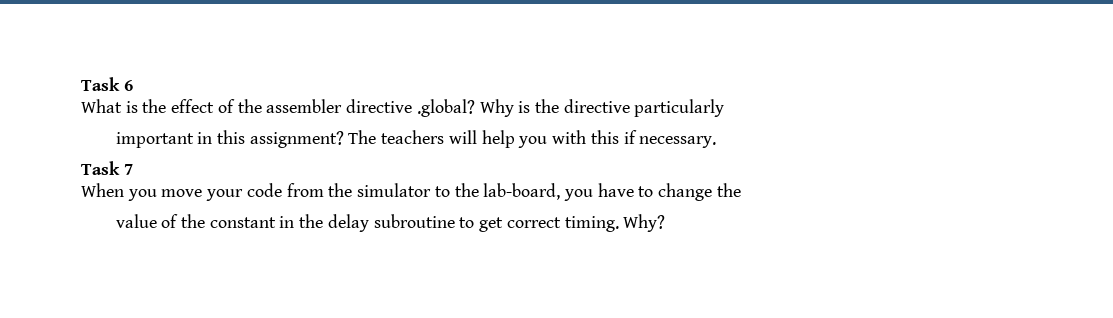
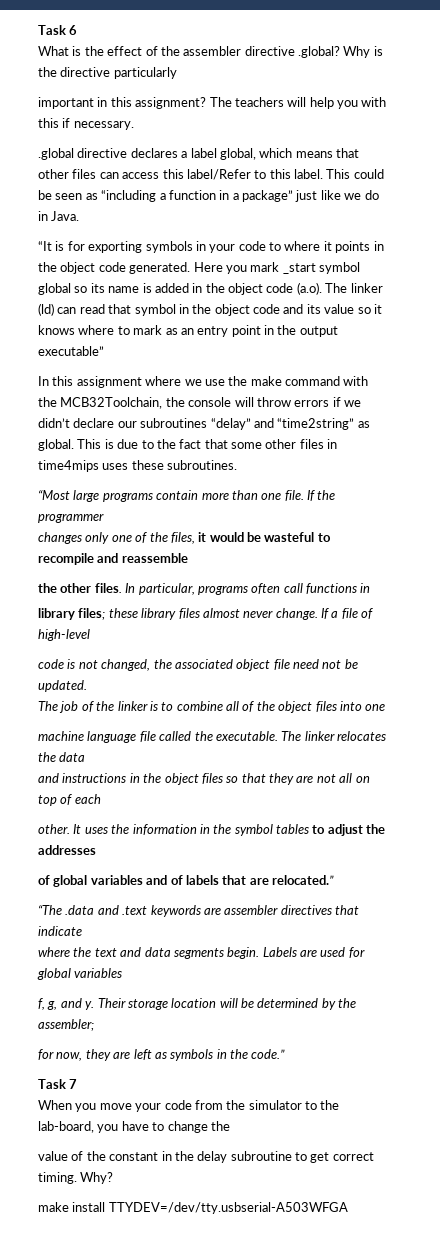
(717, 142) none -> [38,148,359,160] [38,169,384,180] [38,190,379,202] [38,211,80,221] [38,241,384,253] [38,262,360,274] [38,282,383,295] [38,303,382,316] [38,325,338,337] [38,346,104,356] [38,376,369,388] [38,397,361,409] [38,418,370,430] [38,439,338,451] [38,460,238,472] [38,490,336,502] [38,514,104,523] [38,532,331,544] [38,553,188,565] [38,583,371,595] [38,608,374,620] [38,629,90,641] [38,659,358,671] [38,680,87,692] [38,701,386,713] [38,731,386,743] [38,752,86,762] [38,773,370,785] [38,794,101,806] [38,824,386,836] [38,845,96,855] [38,875,334,887] [38,905,359,917] [38,926,82,936] [38,947,365,959] [37,968,123,980] [38,998,357,1010] [38,1019,94,1031] [38,1049,286,1061] // .global directive declares a label global, which means that other files can access this label/Refer to this label. This could be seen as “including a function in a package” just like we do in Java. // “It is for exporting symbols in your code to where it points in the object code generated. Here you mark _start symbol global so its name is added in the object code (a.o). The linker (ld) can read that symbol in the object code and its value so it knows where to mark as an entry point in the output executable” // In this assignment where we use the make command with the MCB32Toolchain, the console will throw errors if we didn’t declare our subroutines “delay” and “time2string” as global. This is due to the fact that some other files in time4mips uses these subroutines. // “Most large programs contain more than one file. If the programmer // changes only one of the files, it would be wasteful to recompile and reassemble // the other files. In particular, programs often call functions in // library files; these library files almost never change. If a file of high-level // code is not changed, the associated object file need not be updated. // The job of the linker is to combine all of the object files into one // machine language file called the executable. The linker relocates the data // and instructions in the object files so that they are not all on top of each // other. It uses the information in the symbol tables to adjust the addresses // of global variables and of labels that are relocated.” // “The .data and .text keywords are assembler directives that indicate // where the text and data segments begin. Labels are used for global variables // f, g, and y. Their storage location will be determined by the assembler; // for now, they are left as symbols in the code.”
(666, 223) none -> [38,1202,348,1214] // make install TTYDEV=/dev/tty.usbserial-A503WFGA

